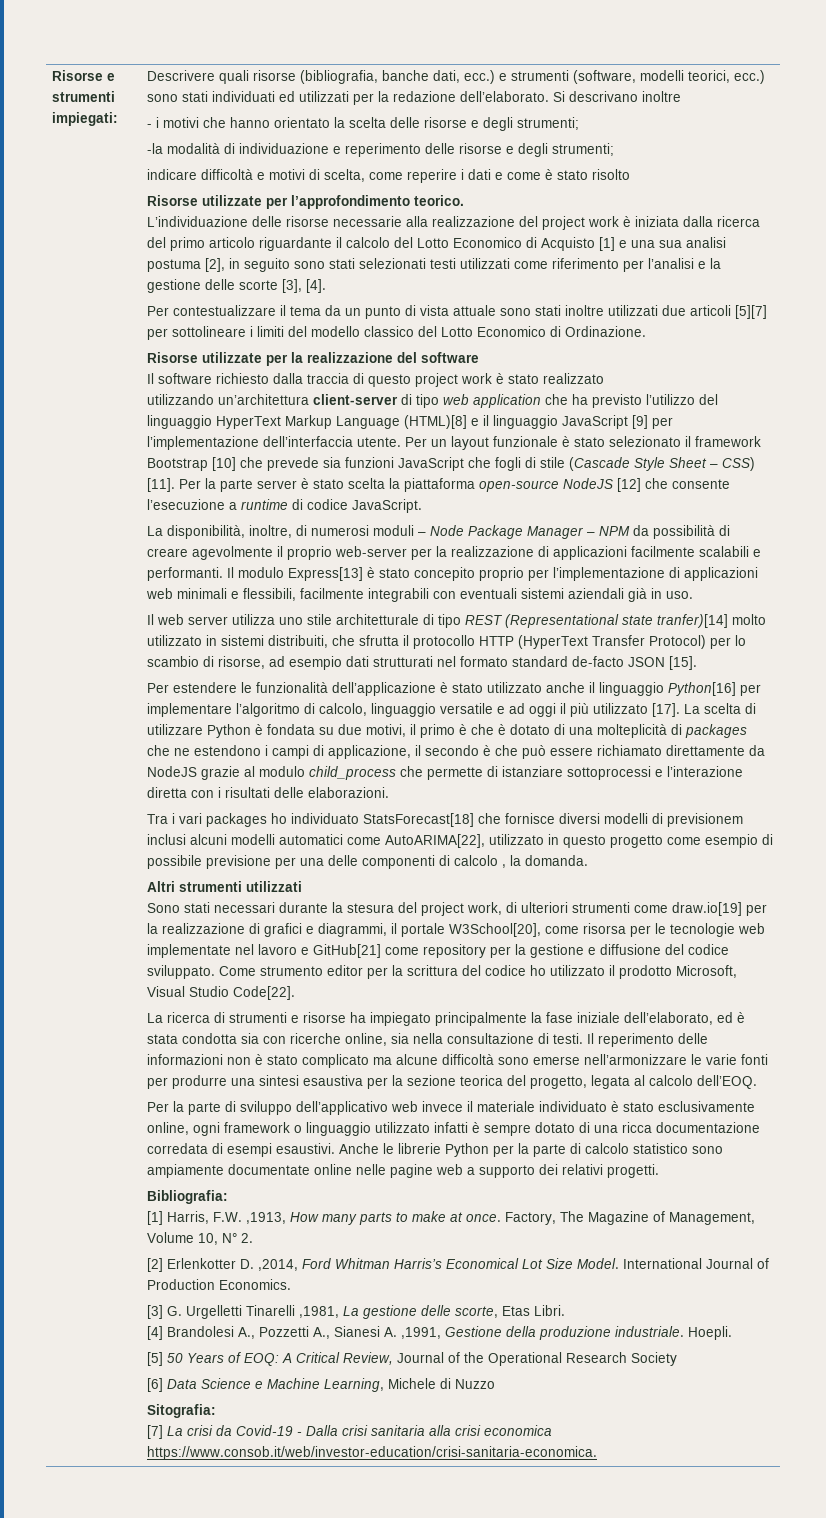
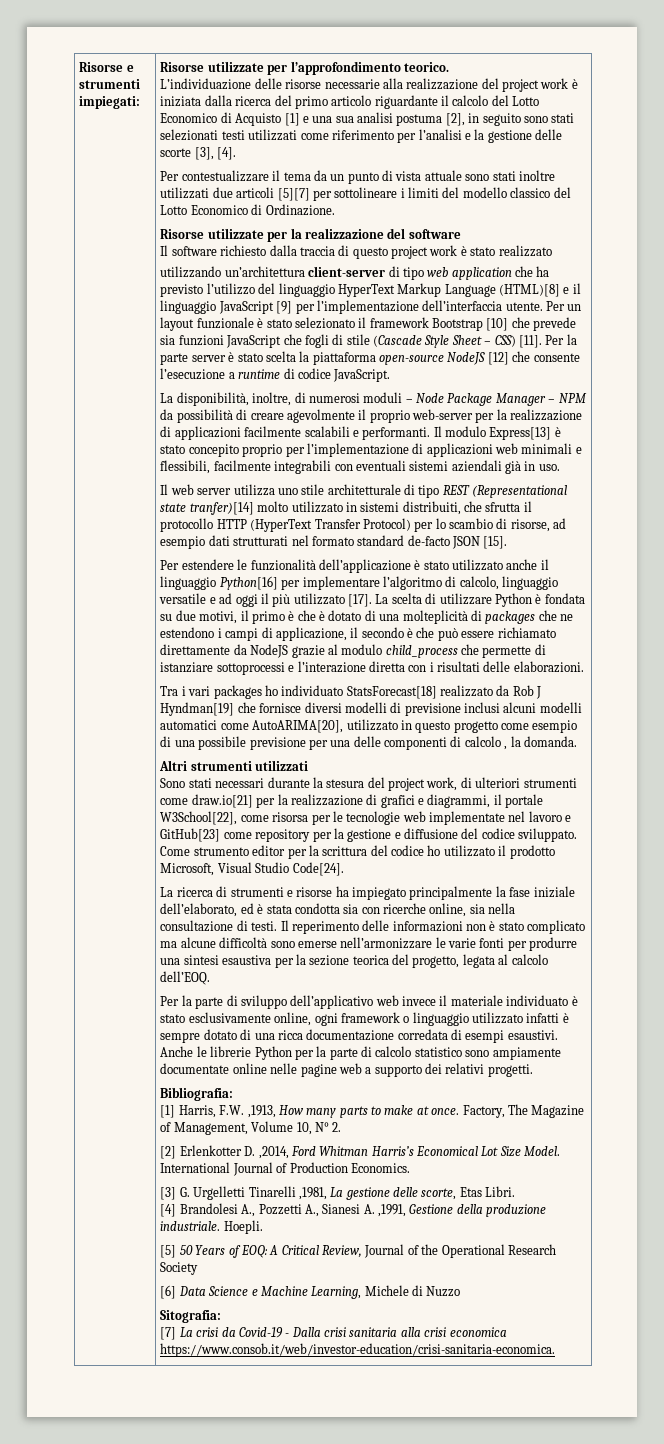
[147,70,766,84] [147,91,682,105] [147,117,580,131] [147,143,615,157] [147,169,631,183] Descrivere quali risorse (bibliografia, banche dati, ecc.) e strumenti (software, modelli teorici, ecc.) sono stati individuati ed utilizzati per la redazione dell’elaborato. Si descrivano inoltre // - i motivi che hanno orientato la scelta delle risorse e degli strumenti; // -la modalità di individuazione e reperimento delle risorse e degli strumenti; // indicare difficoltà e motivi di scelta, come reperire i dati e come è stato risolto // -> (141, 102) none
(475, 820) none -> [440,685,542,699] [160,702,235,716] realizzato da Rob J Hyndman[19]
[667,813,744,827] previsionem -> [404,703,461,716] previsione
[385,834,486,848] AutoARIMA[22], -> [252,720,344,733] AutoARIMA[20],
(774, 839) none -> [174,740,195,747] una
[672,902,743,916] draw.io[19] -> [191,794,253,808] draw.io[21]
[449,923,542,937] W3School[20], -> [160,811,238,825] W3School[22],
[313,944,382,958] GitHub[21] -> [160,828,221,842] GitHub[23]
[233,986,296,1000] Code[22]. -> [292,862,344,876] Code[24].

